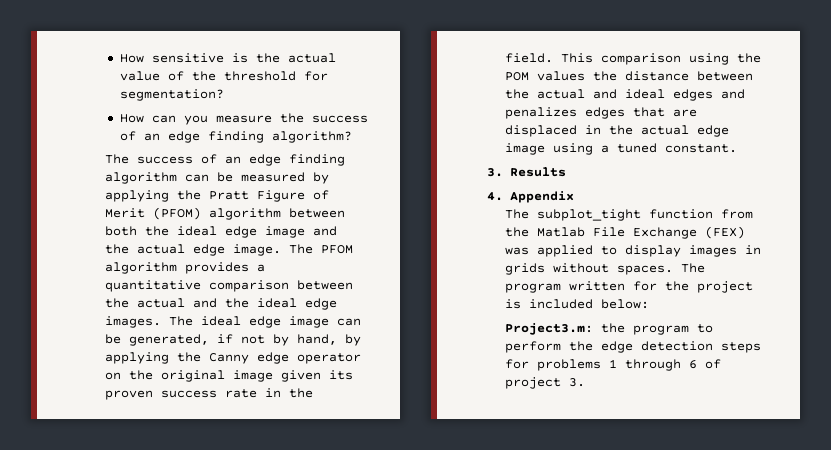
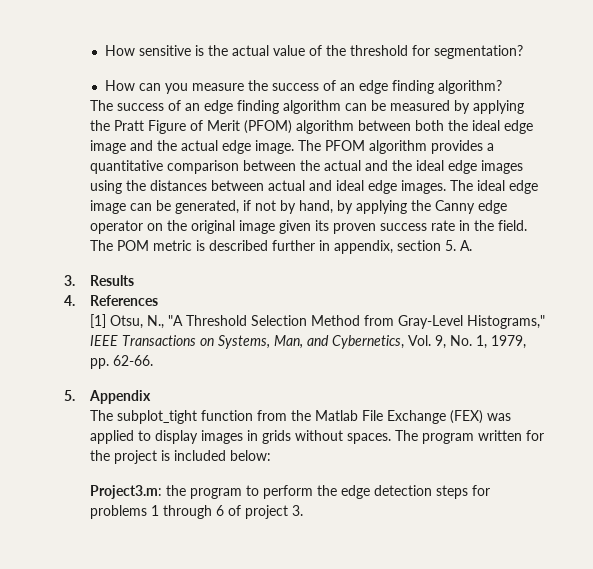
(337, 304) none -> [480,160,523,174] [89,180,397,194] images using the distances between actual and ideal edge
[560,53,761,65] [504,71,753,81] [504,89,745,101] [504,107,697,119] [504,125,729,137] [504,143,737,155] [486,167,566,177] [486,192,503,201] This comparison using the POM values the distance between the actual and ideal edges and penalizes edges that are displaced in the actual edge image using a tuned constant. // 3. Results // 4. -> [89,240,472,254] [63,275,134,286] [63,295,158,306] [89,314,545,329] [89,335,526,349] [89,355,153,369] [63,390,75,401] The POM metric is described further in appendix, section 5. A. // 3. Results // 4. References // [1] Otsu, N., "A Threshold Selection Method from Gray-Level Histograms," IEEE Transactions on Systems, Man, and Cybernetics, Vol. 9, No. 1, 1979, pp. 62-66. // 5.

